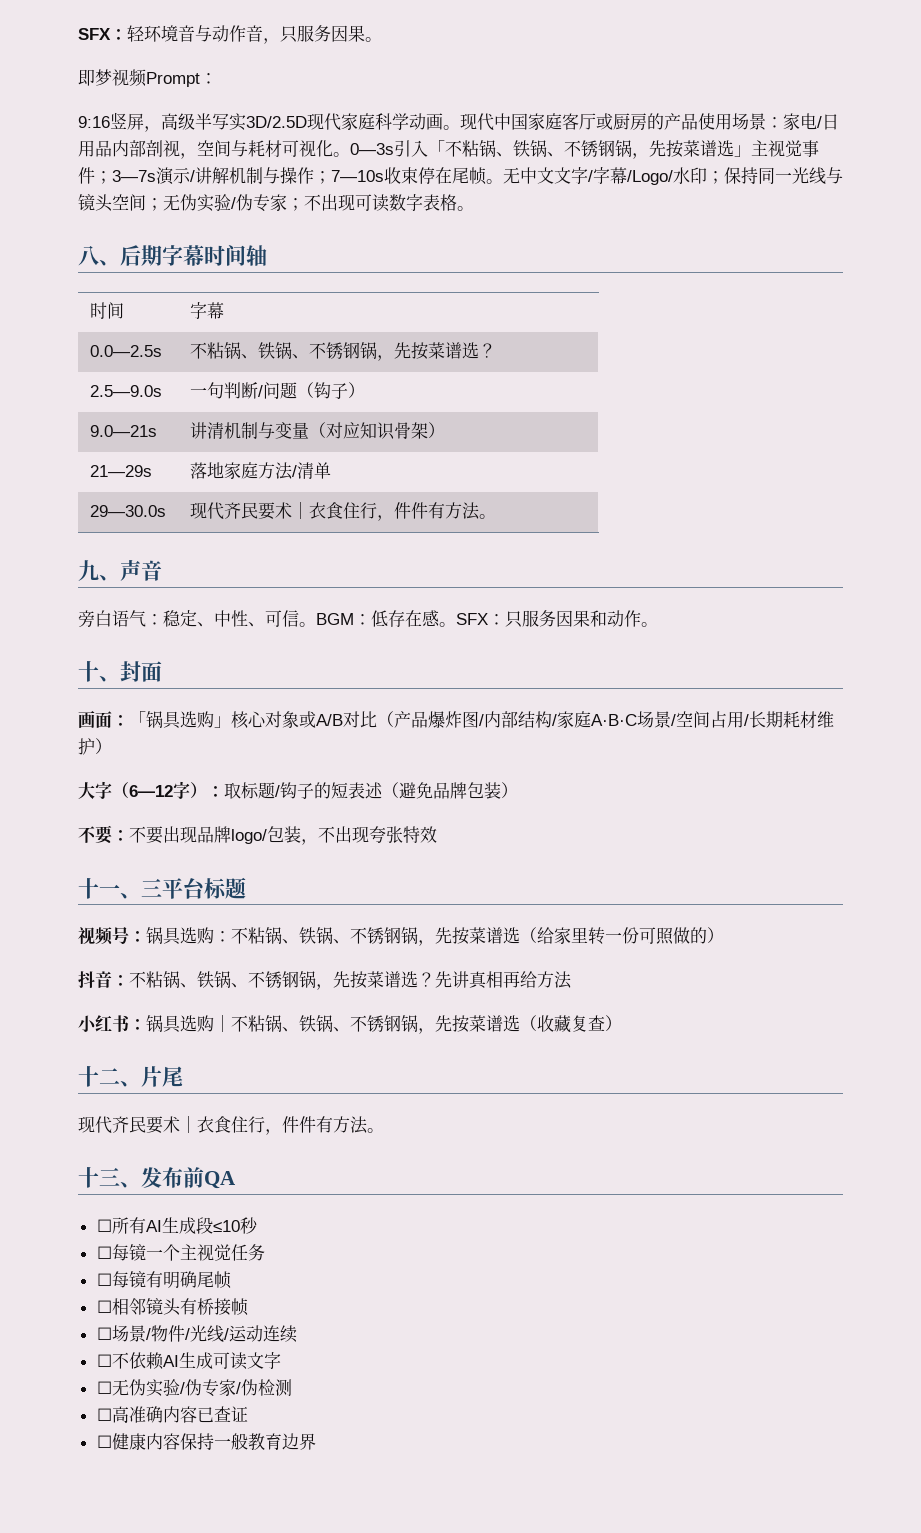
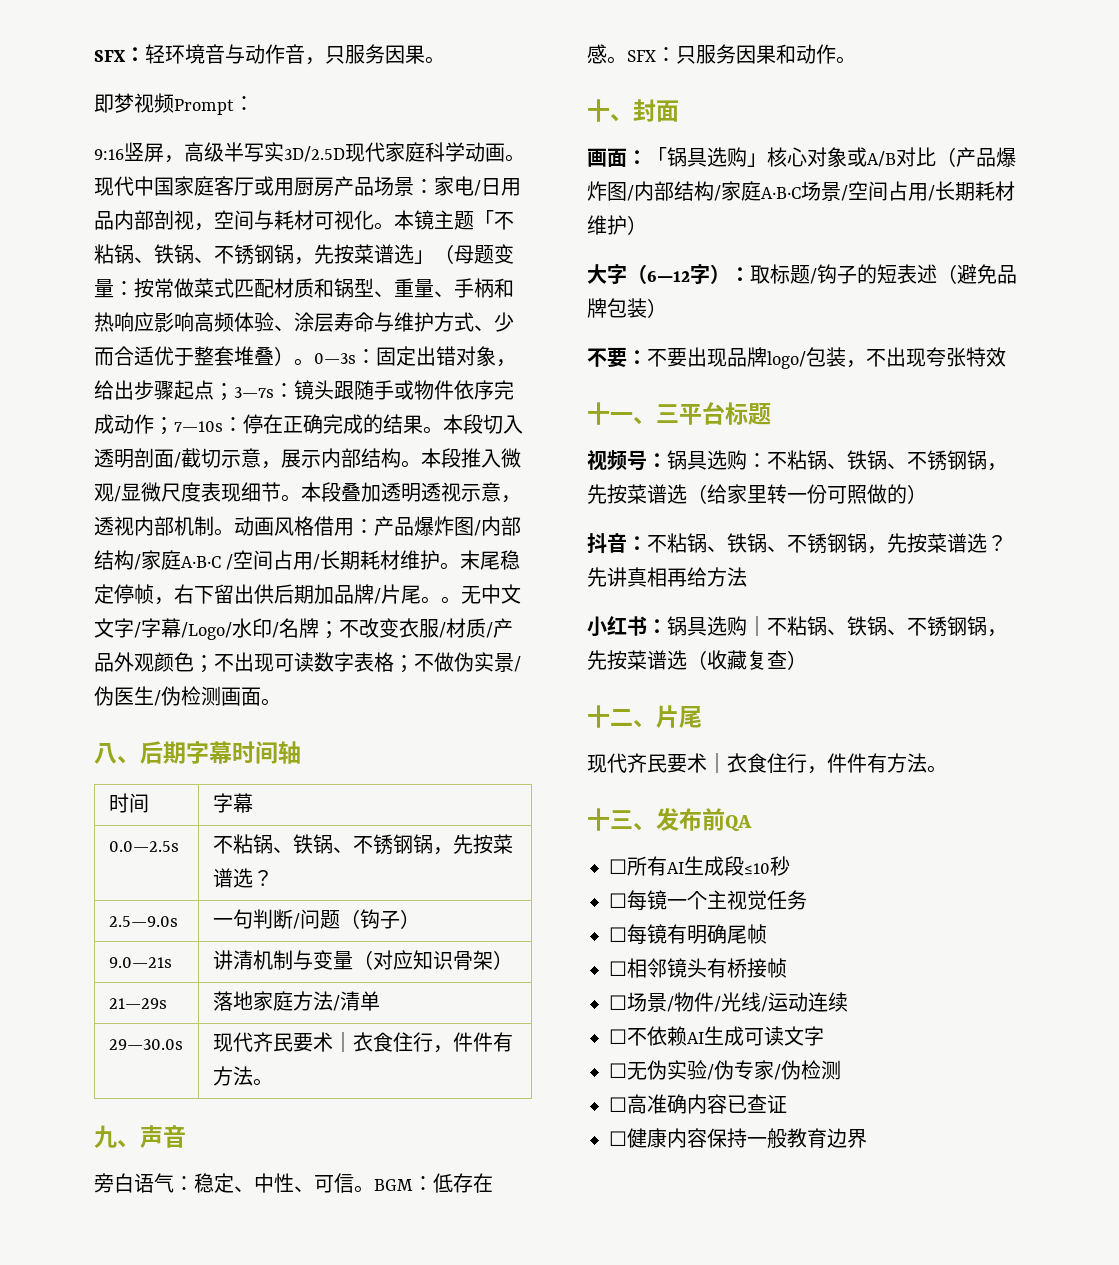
[613,113,732,131] 厨房的产品使用 -> [274,176,374,197] 用厨房产品
[350,140,428,157] 0—3s引入 -> [394,210,474,230] 本镜主题
[751,140,819,157] [78,167,487,185] 主视觉事件；3—7s演示/讲解机制与操作；7—10s收束停在尾帧 -> [434,244,514,264] [94,278,514,298] [94,312,514,332] [94,346,516,367] [94,380,514,401] [94,414,523,435] [94,448,521,469] [94,482,521,503] [94,516,521,537] [94,550,521,570] [94,584,441,605] （母题变量：按常做菜式匹配材质和锅型、重量、手柄和热响应影响高频体验、涂层寿命与维护方式、少而合适优于整套堆叠）。0—3s：固定出错对象，给出步骤起点；3—7s：镜头跟随手或物件依序完成动作；7—10s：停在正确完成的结果。本段切入透明剖面/截切示意，展示内部结构。本段推入微观/显微尺度表现细节。本段叠加透明透视示意，透视内部机制。动画风格借用：产品爆炸图/内部结构/家庭A·B·C /空间占用/长期耗材维护。末尾稳定停帧，右下留出供后期加品牌/片尾。
[707,167,843,185] [78,193,287,212] ；保持同一光线与镜头空间；无伪实验/伪专家 -> [272,618,513,639] [94,652,194,672] /名牌；不改变衣服/材质/产品外观颜色
(457, 202) none -> [394,652,521,673] [94,686,261,706] ；不做伪实景/伪医生/伪检测画面

